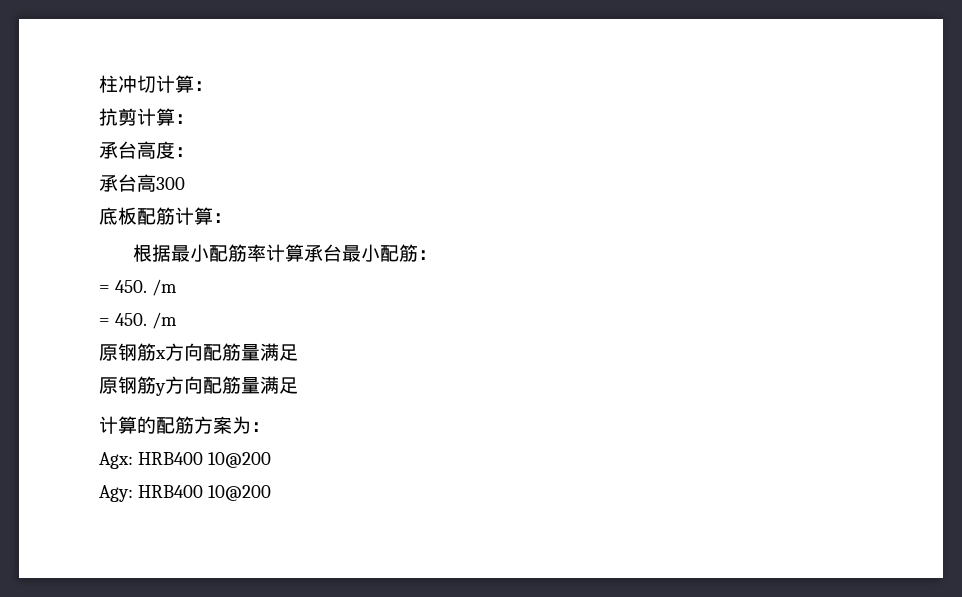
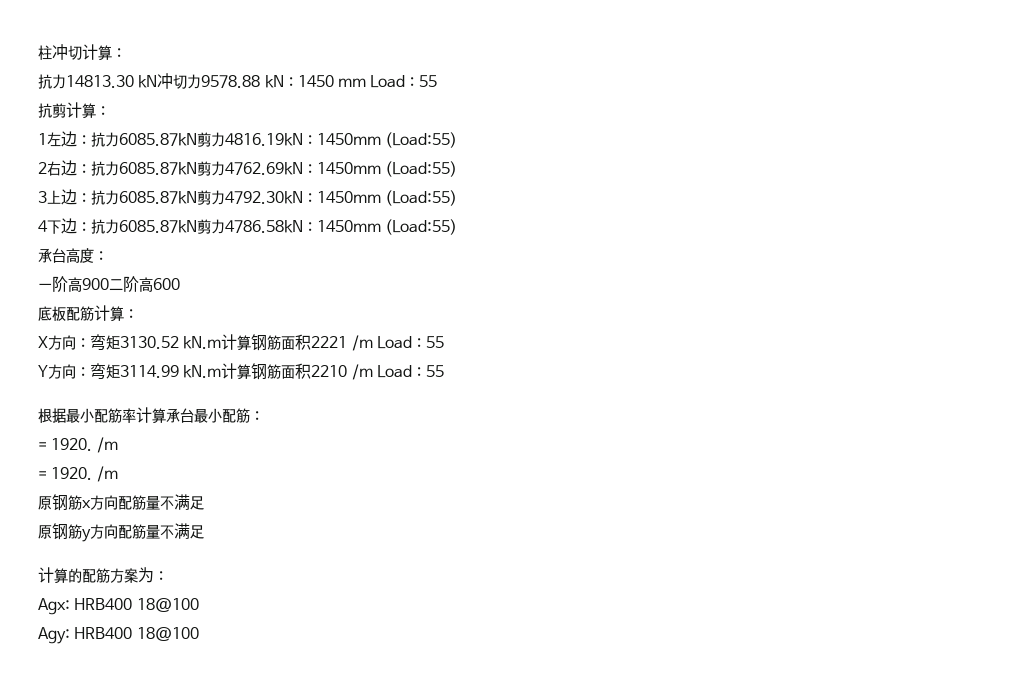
[118,108,194,126] [99,141,194,159] [99,174,185,192] [99,207,232,225] 剪计算： // 承台高度： // 承台高300 // 底板配筋计算： -> [52,73,438,89] [38,102,110,119] [38,131,458,148] [38,160,458,177] [38,189,458,206] [38,218,458,235] [38,248,108,264] [38,276,180,292] [38,305,138,322] [38,334,444,351] [38,363,444,380] 力14813.30 kN冲切力9578.88 kN：1450 mm Load：55 // 抗剪计算： // 1左边：抗力6085.87kN剪力4816.19kN：1450mm (Load:55) // 2右边：抗力6085.87kN剪力4762.69kN：1450mm (Load:55) // 3上边：抗力6085.87kN剪力4792.30kN：1450mm (Load:55) // 4下边：抗力6085.87kN剪力4786.58kN：1450mm (Load:55) // 承台高度： // 一阶高900二阶高600 // 底板配筋计算： // X方向：弯矩3130.52 kN.m计算钢筋面积2221 /m Load：55 // Y方向：弯矩3114.99 kN.m计算钢筋面积2210 /m Load：55
[115,280,148,293] 450. -> [51,438,93,451] 1920.
[115,313,148,326] 450. -> [51,467,93,480] 1920.
(260, 352) none -> [160,496,174,510] 不
(260, 385) none -> [160,525,174,539] 不
[208,452,272,468] 10@200 -> [136,598,199,612] 18@100
[208,485,272,501] 10@200 -> [136,627,199,641] 18@100

